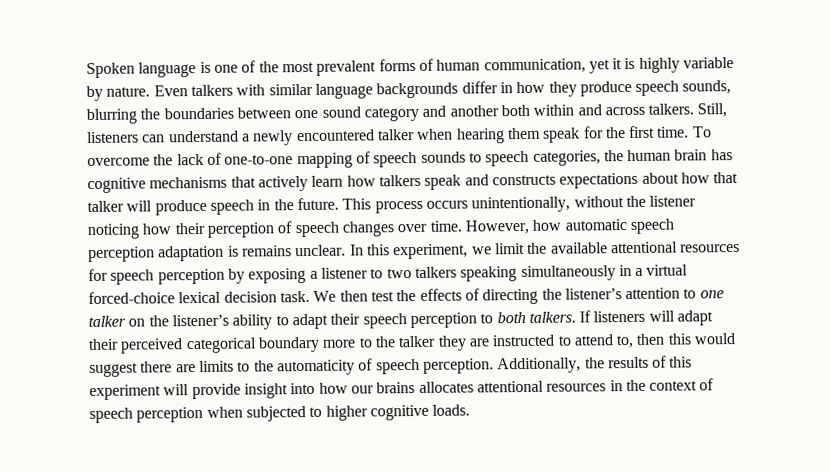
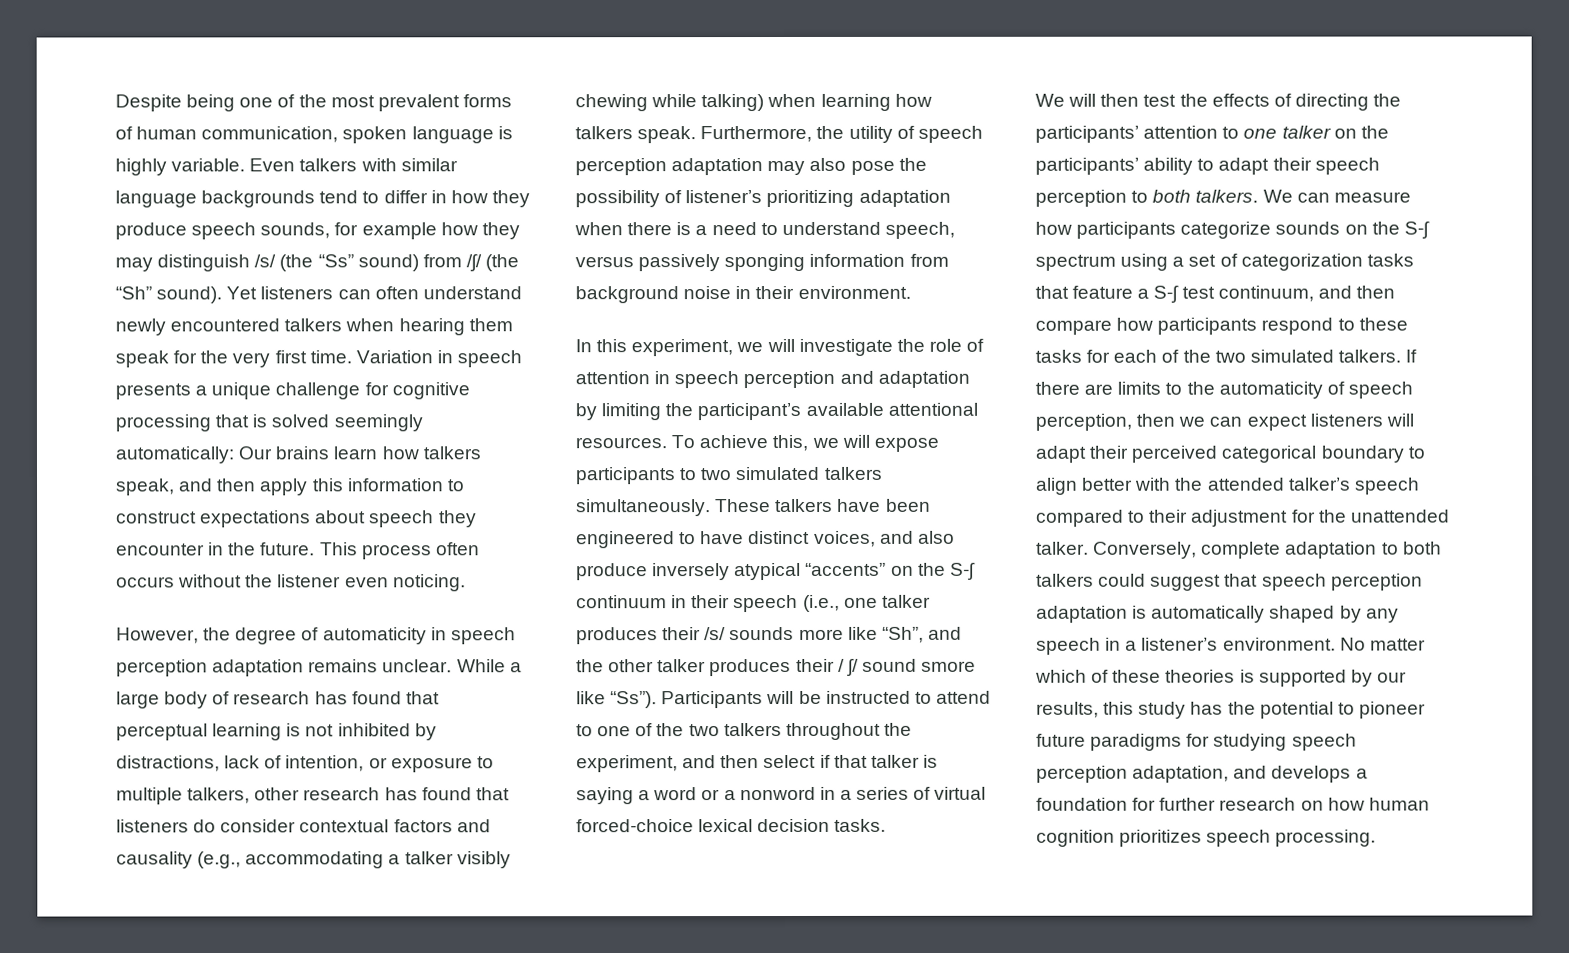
[86,61,211,79] Spoken language is -> [115,94,236,112] Despite being
[588,57,735,74] [86,85,151,102] yet it is highly variable by nature. -> [342,126,513,144] [115,158,246,176] spoken language is highly variable.
(459, 90) none -> [319,190,380,204] tend to
[86,103,728,125] [87,130,250,144] blurring the boundaries between one sound category and another both within and across talkers. Still, listeners can understand a -> [334,222,520,240] [115,254,520,272] [115,286,522,304] for example how they may distinguish /s/ (the “Ss” sound) from /ʃ/ (the “Sh” sound). Yet listeners can often understand
[377,129,415,141] talker -> [284,318,343,332] talkers
(626, 133) none -> [232,352,271,368] very
[691,126,712,138] [87,149,733,169] [87,172,739,194] [87,199,254,216] To overcome the lack of one-to-one mapping of speech sounds to speech categories, the human brain has cognitive mechanisms that actively learn how talkers speak and constructs expectations about how that talker will produce speech -> [355,350,523,368] [115,382,470,400] [115,414,423,432] [115,446,481,464] [116,478,465,496] [116,510,477,528] [116,543,205,556] Variation in speech presents a unique challenge for cognitive processing that is solved seemingly automatically: Our brains learn how talkers speak, and then apply this information to construct expectations about speech they encounter
[425,196,571,213] occurs unintentionally, -> [435,542,480,556] [116,576,175,588] often occurs
[87,218,674,240] [88,245,239,263] noticing how their perception of speech changes over time. However, how automatic speech perception adaptation is -> [344,574,466,592] [116,627,516,645] [116,659,305,677] even noticing. // However, the degree of automaticity in speech perception adaptation
[349,241,741,260] [88,265,644,285] In this experiment, we limit the available attentional resources for speech perception by exposing a listener to two talkers speaking simultaneously in a -> [456,659,522,673] [116,691,440,709] [116,723,437,741] [116,755,494,773] [116,787,510,805] [116,819,491,833] [116,851,511,869] [575,93,932,112] [575,125,983,144] [575,157,927,176] [575,189,951,208] [574,221,955,239] [575,253,949,272] [575,285,911,304] [575,338,985,357] [575,370,970,389] [575,402,978,421] [575,434,939,452] [575,466,883,485] [576,498,931,517] [576,530,955,549] [576,562,976,581] [576,594,931,613] [576,626,962,645] [576,658,977,677] [576,690,991,709] [576,722,912,740] [576,754,938,773] [576,786,932,805] While a large body of research has found that perceptual learning is not inhibited by distractions, lack of intention, or exposure to multiple talkers, other research has found that listeners do consider contextual factors and causality (e.g., accommodating a talker visibly chewing while talking) when learning how talkers speak. Furthermore, the utility of speech perception adaptation may also pose the possibility of listener’s prioritizing adaptation when there is a need to understand speech, versus passively sponging information from background noise in their environment. // In this experiment, we will investigate the role of attention in speech perception and adaptation by limiting the participant’s available attentional resources. To achieve this, we will expose participants to two simulated talkers simultaneously. These talkers have been engineered to have distinct voices, and also produce inversely atypical “accents” on the S-ʃ continuum in their speech (i.e., one talker produces their /s/ sounds more like “Sh”, and the other talker produces their / ʃ/ sound smore like “Ss”). Participants will be instructed to attend to one of the two talkers throughout the experiment, and then select if that talker is saying a word or a nonword in a series of
[279,290,337,303] task. We -> [834,818,887,832] [1035,93,1097,107] tasks. // We will
[564,288,622,300] listener’s -> [1035,125,1139,143] participants’
[171,314,229,327] listener’s -> [1035,157,1139,175] participants’
[579,310,714,326] [88,333,737,354] [89,362,138,378] If listeners will adapt their perceived categorical boundary more to the talker they are instructed to attend to, then this would suggest -> [1262,189,1411,203] [1035,221,1430,239] [1035,253,1414,271] [1035,285,1395,303] [1035,317,1408,335] [1035,349,1418,363] We can measure how participants categorize sounds on the S-ʃ spectrum using a set of categorization tasks that feature a S-ʃ test continuum, and then compare how participants respond to these tasks for each of the two simulated talkers. If
[422,355,693,374] [89,378,715,401] [89,404,471,424] perception. Additionally, the results of this experiment will provide insight into how our brains allocates attentional resources in the context of speech perception when subjected to higher cognitive loads. -> [1035,413,1414,431] [1035,445,1425,463] [1036,477,1420,495] [1036,509,1450,527] [1036,541,1442,559] [1036,573,1423,591] [1036,605,1399,623] [1036,637,1426,655] [1035,669,1407,687] [1036,701,1426,719] [1036,733,1357,751] [1036,765,1368,783] [1036,797,1430,811] [1036,829,1377,847] perception, then we can expect listeners will adapt their perceived categorical boundary to align better with the attended talker’s speech compared to their adjustment for the unattended talker. Conversely, complete adaptation to both talkers could suggest that speech perception adaptation is automatically shaped by any speech in a listener’s environment. No matter which of these theories is supported by our results, this study has the potential to pioneer future paradigms for studying speech perception adaptation, and develops a foundation for further research on how human cognition prioritizes speech processing.

